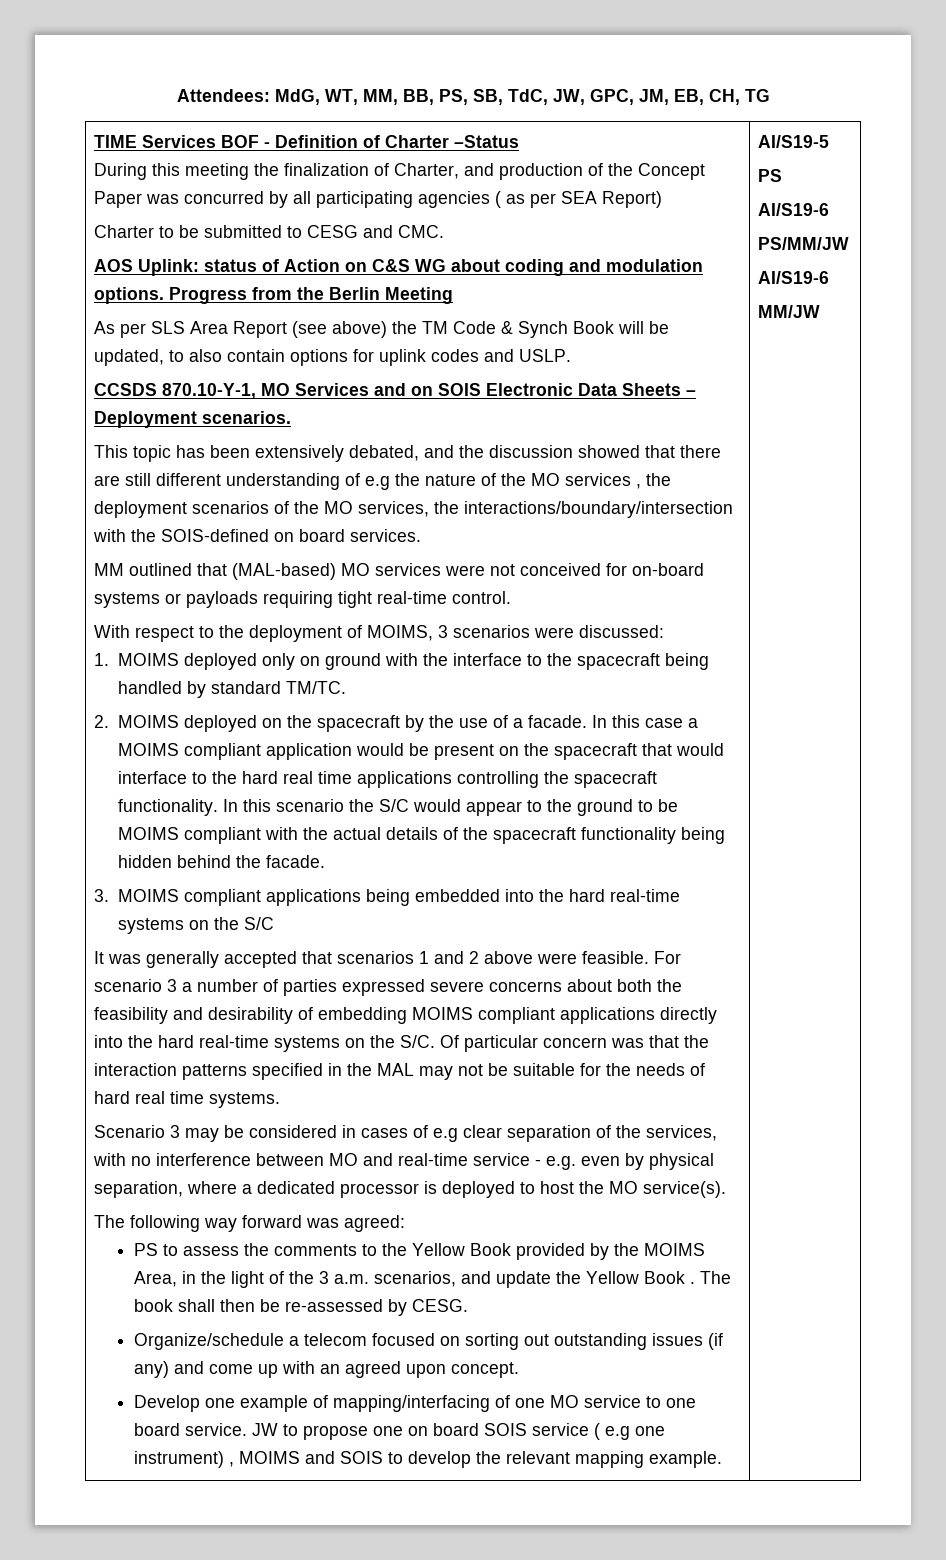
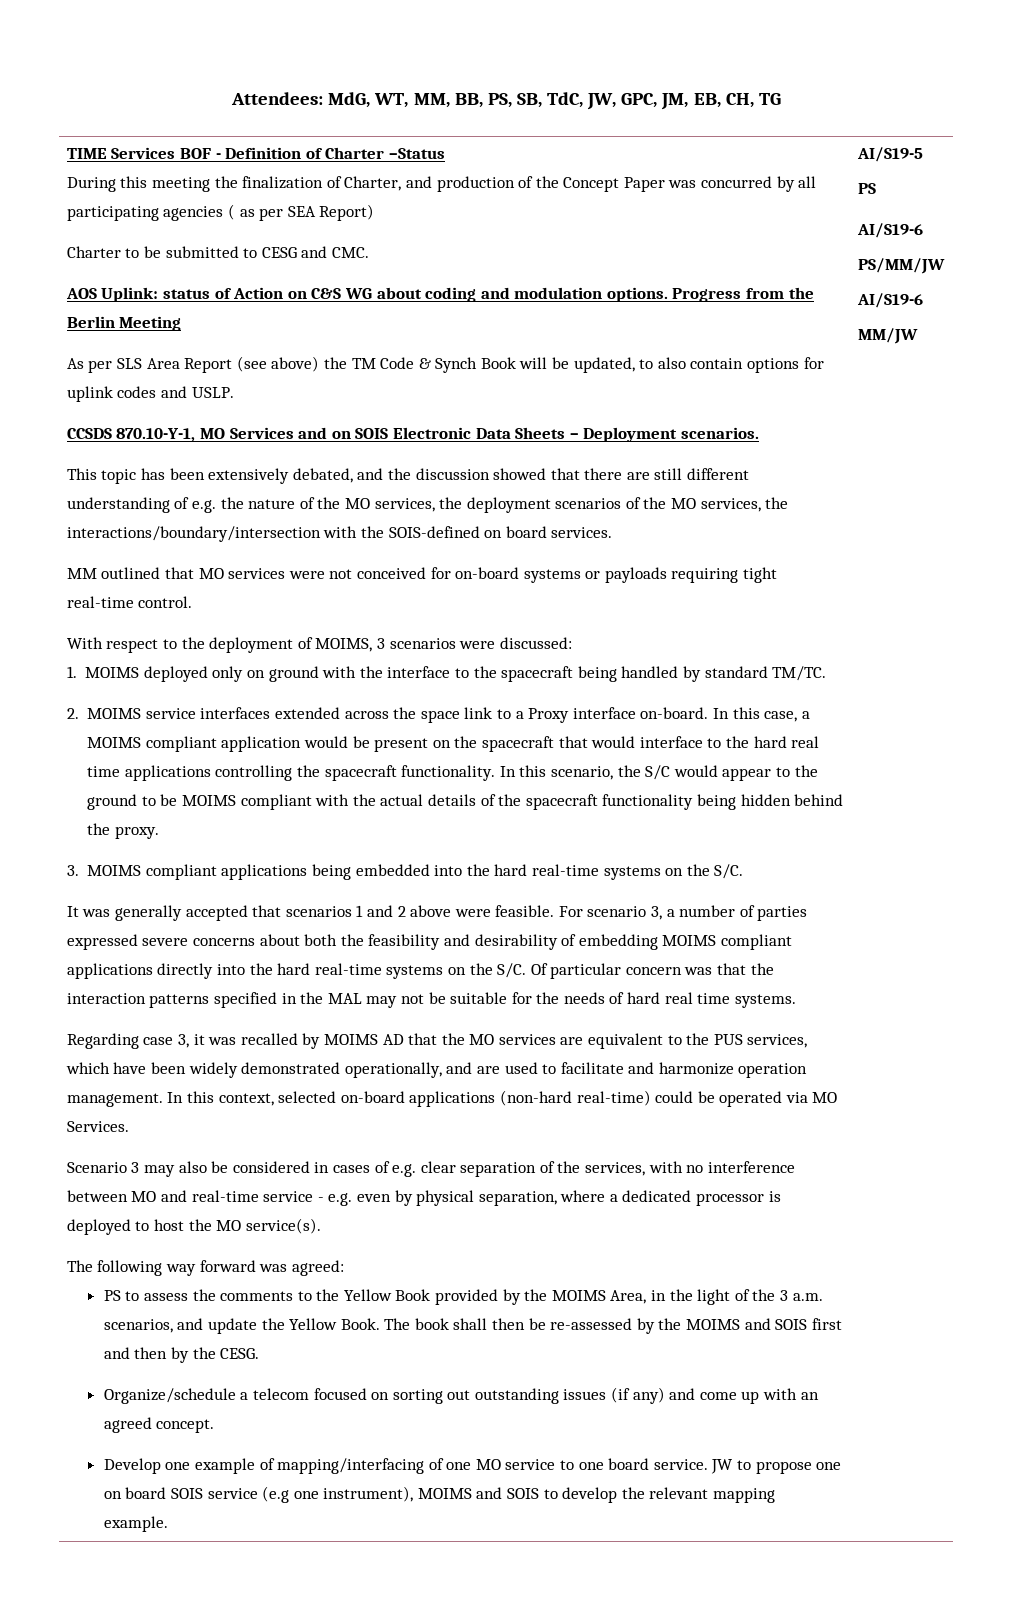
[365,476,391,490] e.g -> [191,500,216,513] e.g.
[565,473,642,489] services , -> [374,498,435,512] services,
[232,563,337,580] (MAL-based) -> (194, 573) none
[184,715,684,732] deployed on the spacecraft by the use of a facade. In this case -> [145,707,798,723] service interfaces extended across the space link to a Proxy interface on-board. In this case,
[276,799,345,812] scenario -> [551,766,614,780] scenario,
[266,855,326,868] facade. -> [114,826,159,839] proxy.
[244,917,275,930] S/C -> [714,864,744,879] S/C.
[167,979,178,992] 3 -> [651,906,663,920] 3,
(281, 1100) none -> [66,1033,808,1049] [65,1062,808,1078] [66,1090,838,1107] [66,1121,129,1132] // Regarding case 3, it was recalled by MOIMS AD that the MO services are equivalent to the PUS services, which have been widely demonstrated operationally, and are used to facilitate and harmonize operation management. In this context, selected on-board applications (non-hard real-time) could be operated via MO Services.
(220, 1135) none -> [178,1161,207,1173] also
[433,1128,459,1142] e.g -> [392,1164,417,1177] e.g.
[643,1271,695,1284] Book . -> [340,1318,380,1330] Book.
(407, 1307) none -> [658,1318,842,1330] [103,1347,216,1363] the MOIMS and SOIS first and then by the
[405,1364,446,1378] upon -> (152, 1425) none
[593,1423,665,1440] [133,1451,234,1468] ( e.g one instrument) , -> [262,1486,414,1503] (e.g one instrument),

